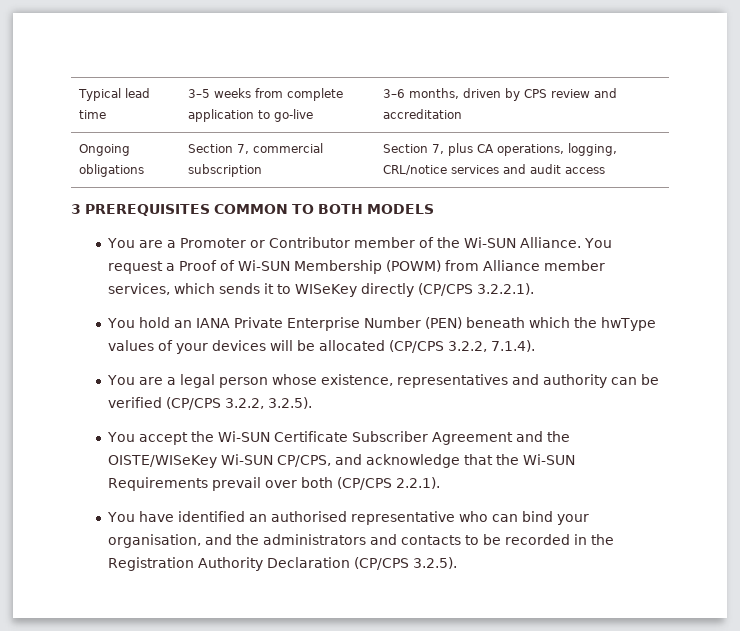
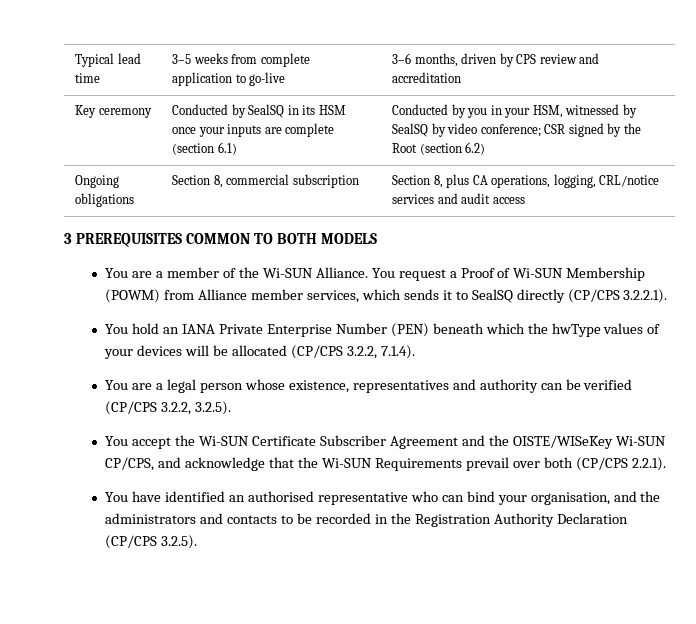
(462, 114) none -> [75,105,152,118] [172,104,346,118] [172,123,335,137] [172,142,237,155] [392,104,637,118] [392,123,641,137] [392,142,486,155] // Key ceremony | Conducted by SealSQ in its HSM once your inputs are complete (section 6.1) | Conducted by you in your HSM, witnessed by SealSQ by video conference; CSR signed by the Root (section 6.2)
[236,144,249,154] 7, -> [213,175,223,188] 8,
[431,144,444,154] 7, -> [433,175,443,188] 8,
[180,237,351,248] Promoter or Contributor -> (164, 274) none
[295,284,358,297] WISeKey -> [471,289,513,303] SealSQ

